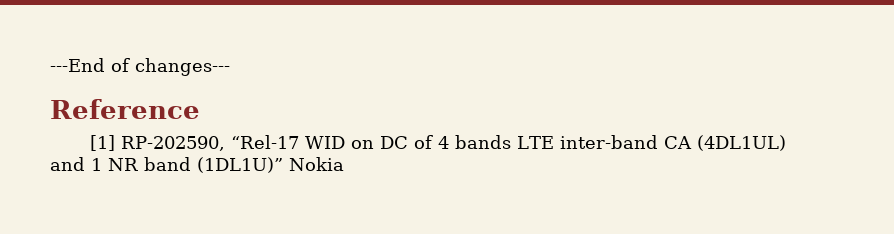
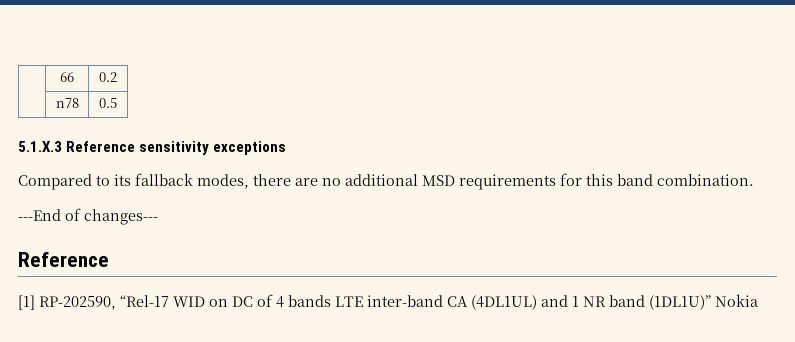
(50, 65) none -> [60,72,74,82] [99,72,117,82] [55,98,79,108] [99,98,117,108] [18,141,287,155] [18,173,754,190] | 66 | 0.2 // | n78 | 0.5 // 5.1.X.3 Reference sensitivity exceptions // Compared to its fallback modes, there are no additional MSD requirements for this band combination. //

